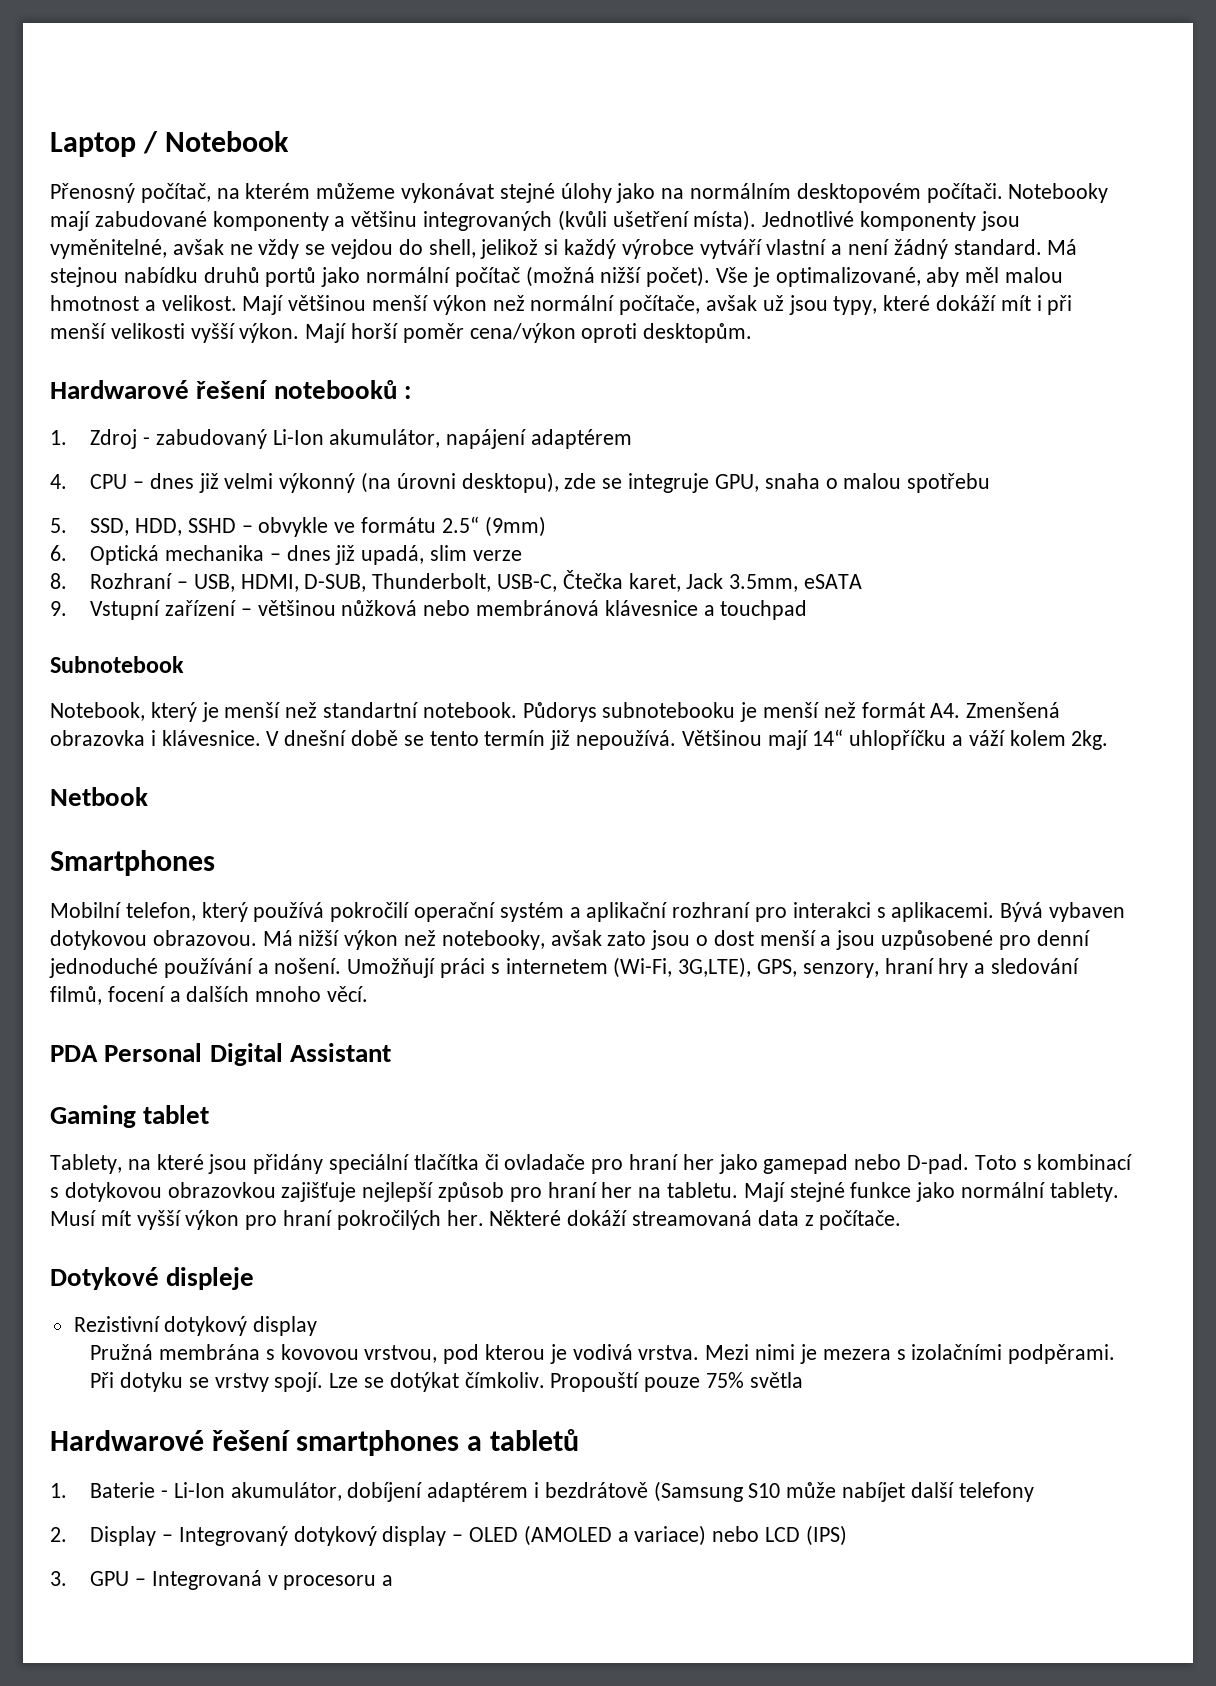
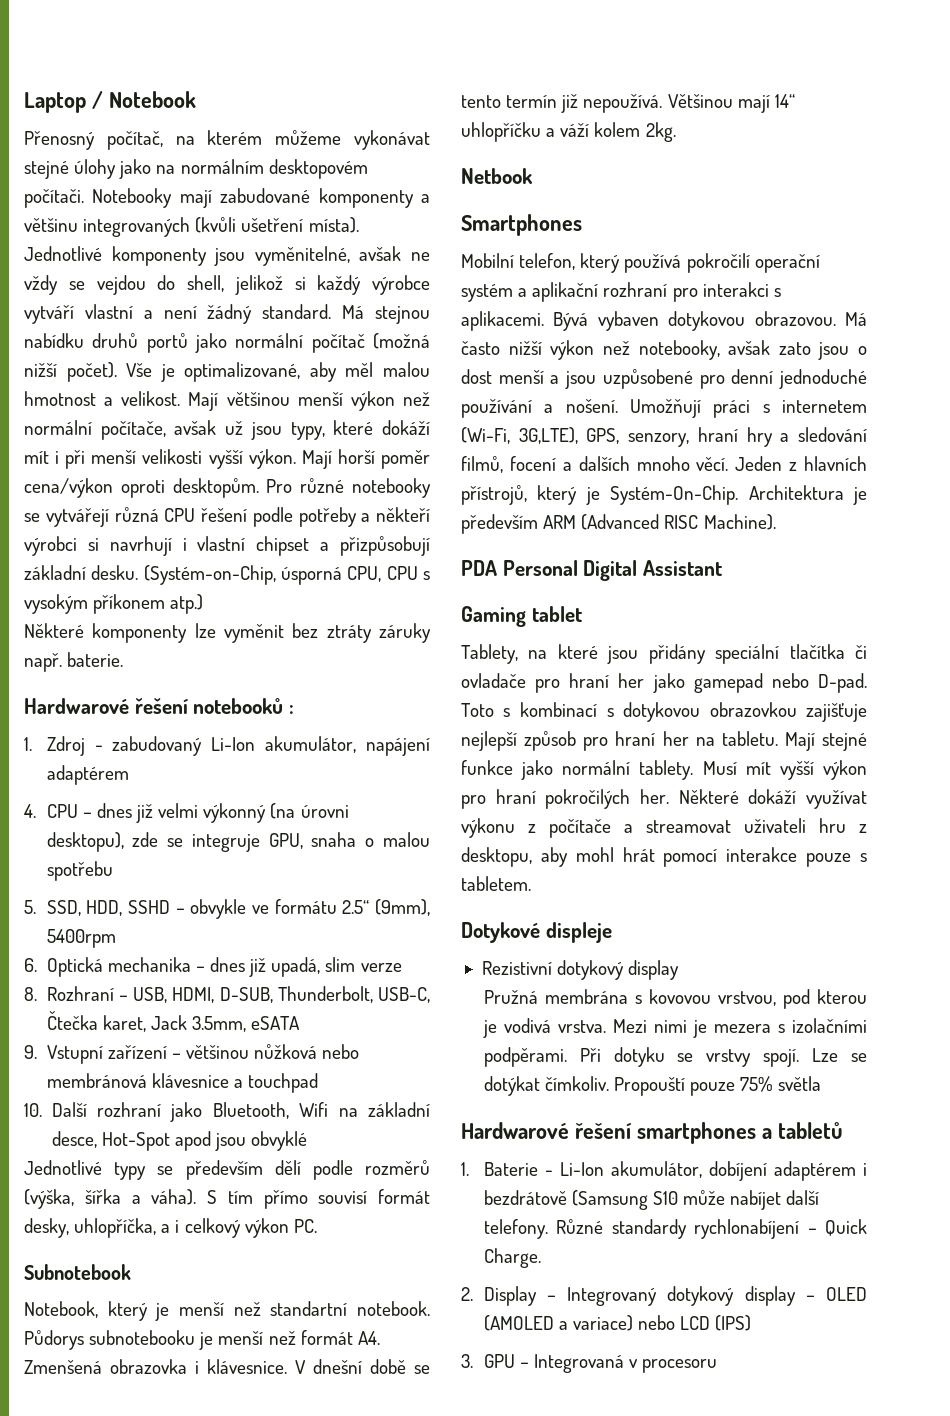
(753, 333) none -> [266,478,432,498] [24,507,430,527] [24,536,430,556] [24,565,430,585] [24,594,204,614] [24,623,431,643] [24,652,124,672] Pro různé notebooky se vytvářejí různá CPU řešení podle potřeby a někteří výrobci si navrhují i vlastní chipset a přizpůsobují základní desku. (Systém-on-Chip, úsporná CPU, CPU s vysokým příkonem atp.) // Některé komponenty lze vyměnit bez ztráty záruky např. baterie.
[484,516,546,537] (9mm) -> [375,899,430,916] [46,929,116,948] (9mm), 5400rpm
(808, 610) none -> [24,1102,431,1122] [51,1131,308,1151] [24,1160,431,1180] [24,1189,430,1209] [24,1218,317,1238] // 10. Další rozhraní jako Bluetooth, Wifi na základní desce, Hot-Spot apod jsou obvyklé // Jednotlivé typy se především dělí podle rozměrů (výška, šířka a váha). S tím přímo souvisí formát desky, uhlopříčka, a i celkový výkon PC.
(293, 938) none -> [461,341,500,355] často
(369, 994) none -> [735,456,867,471] [461,485,867,505] [461,514,776,534] Jeden z hlavních přístrojů, který je Systém-On-Chip. Architektura je především ARM (Advanced RISC Machine).
[632,1210,902,1230] streamovaná data z počítače. -> [806,790,867,809] [461,818,867,838] [461,847,867,867] [461,876,531,891] využívat výkonu z počítače a streamovat uživateli hru z desktopu, aby mohl hrát pomocí interakce pouze s tabletem.
[958,1482,1034,1502] telefony -> [483,1219,867,1239] [483,1248,541,1268] telefony. Různé standardy rychlonabíjení – Quick Charge.
[382,1575,394,1586] a -> (718, 1366) none

